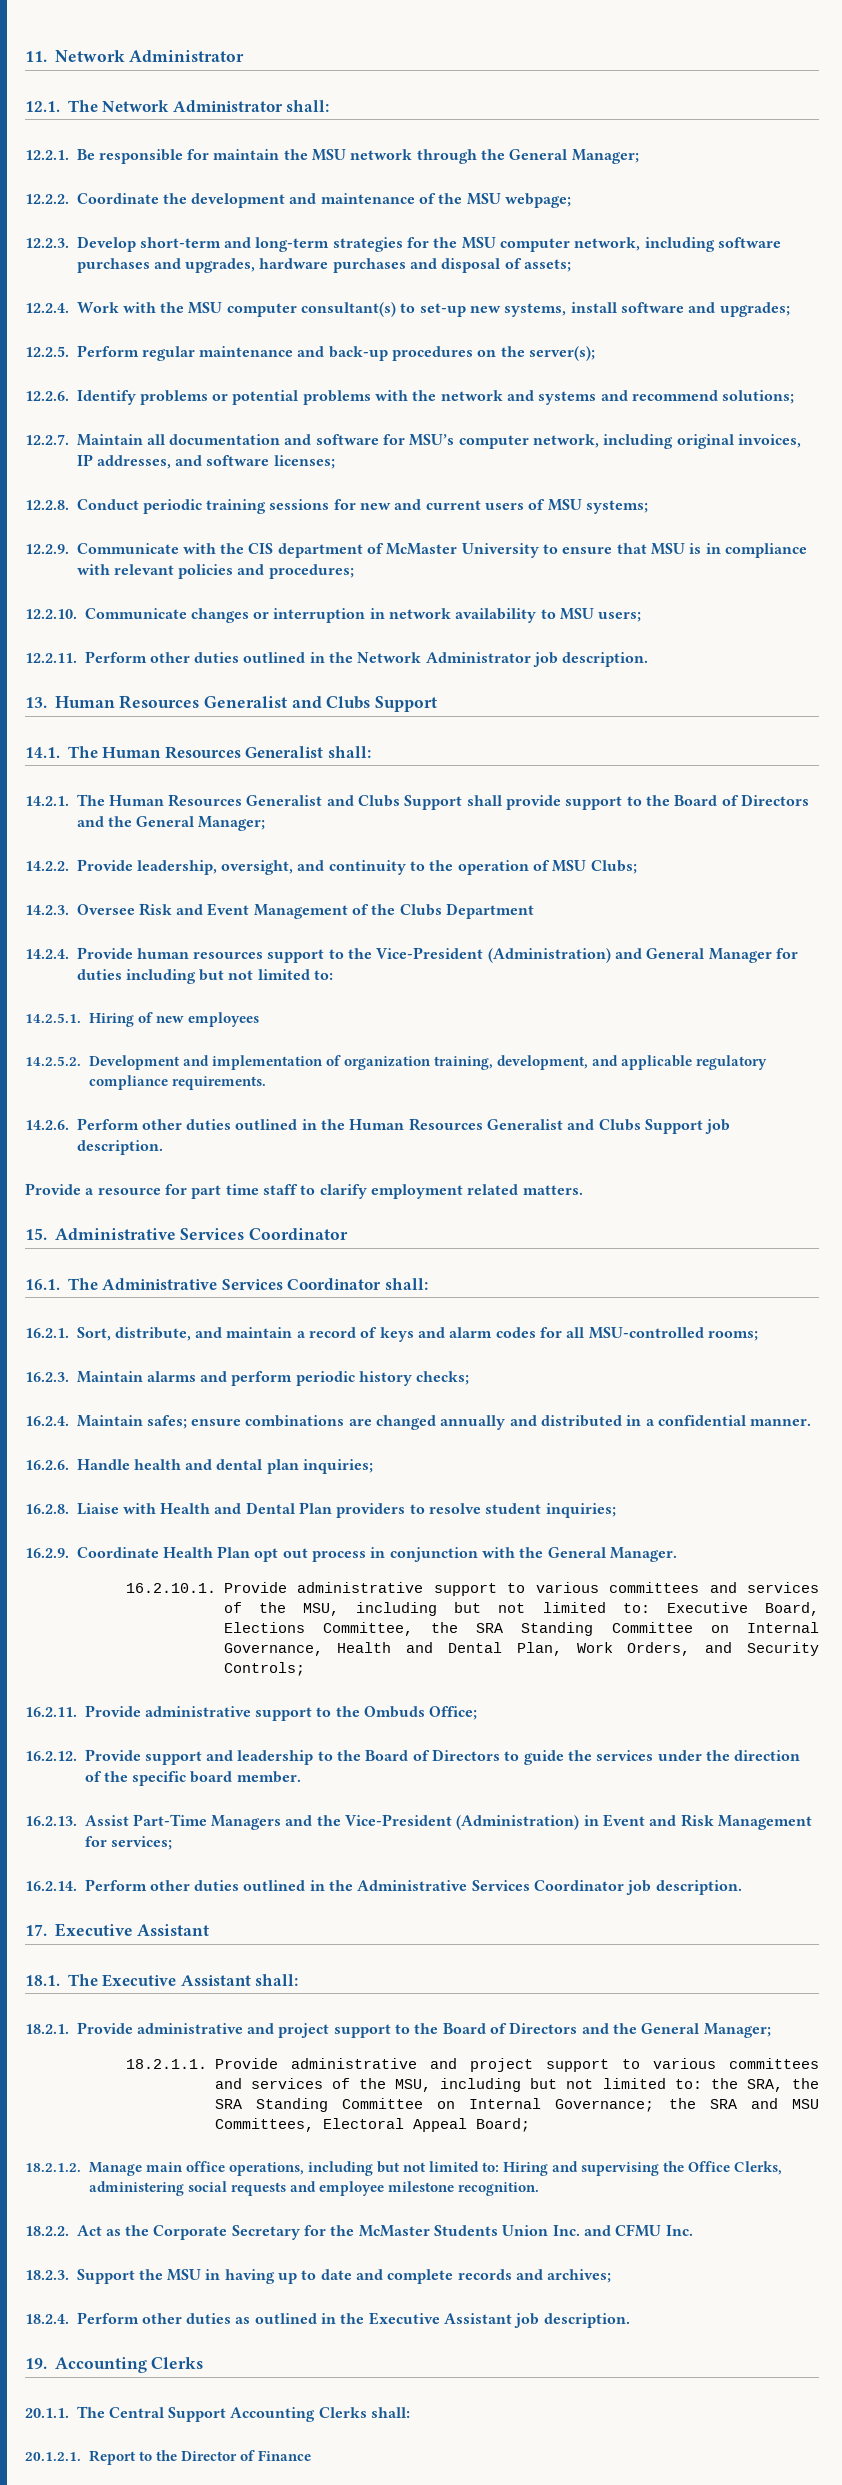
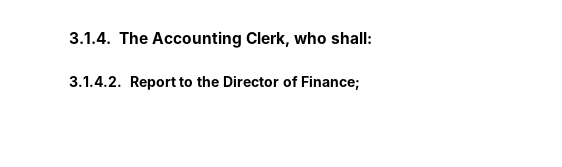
[25,50,245,62] [25,100,330,112] [25,149,639,164] [25,193,572,208] [25,236,782,252] [76,258,572,273] [25,302,790,317] [25,345,596,361] [25,390,795,405] [25,434,802,449] [76,454,335,469] [25,499,649,514] [25,543,807,558] [76,564,354,579] [25,608,642,623] [25,651,649,667] [25,695,438,712] [25,746,371,759] [25,794,809,810] [76,816,266,831] [25,859,637,875] [25,903,535,919] [25,947,799,963] [76,969,334,984] [25,1012,259,1027] [25,1055,767,1070] [88,1075,266,1090] [25,1118,731,1134] [76,1140,163,1155] [25,1183,583,1199] [25,1228,348,1240] [25,1278,428,1290] [25,1327,758,1342] [25,1371,470,1386] [25,1415,812,1430] [25,1459,374,1474] [25,1502,616,1518] [25,1546,678,1562] [126,1582,820,1596] [223,1602,820,1616] [223,1622,819,1636] [223,1642,820,1656] [223,1662,305,1676] [25,1705,478,1721] [25,1749,801,1765] [84,1771,301,1786] [25,1814,813,1830] [84,1836,172,1850] [25,1879,742,1895] [25,1923,210,1937] [25,1974,299,1987] [25,2022,771,2038] [126,2058,819,2072] [214,2078,820,2092] [214,2098,820,2112] [214,2118,530,2132] [25,2161,783,2176] [88,2181,539,2196] [25,2224,693,2240] [25,2269,612,2284] [25,2312,630,2328] [25,2357,204,2373] [25,2406,411,2422] [25,2452,81,2461] 11. Network Administrator // 12.1. The Network Administrator shall: // 12.2.1. Be responsible for maintain the MSU network through the General Manager; // 12.2.2. Coordinate the development and maintenance of the MSU webpage; // 12.2.3. Develop short-term and long-term strategies for the MSU computer network, including software purchases and upgrades, hardware purchases and disposal of assets; // 12.2.4. Work with the MSU computer consultant(s) to set-up new systems, install software and upgrades; // 12.2.5. Perform regular maintenance and back-up procedures on the server(s); // 12.2.6. Identify problems or potential problems with the network and systems and recommend solutions; // 12.2.7. Maintain all documentation and software for MSU’s computer network, including original invoices, IP addresses, and software licenses; // 12.2.8. Conduct periodic training sessions for new and current users of MSU systems; // 12.2.9. Communicate with the CIS department of McMaster University to ensure that MSU is in compliance with relevant policies and procedures; // 12.2.10. Communicate changes or interruption in network availability to MSU users; // 12.2.11. Perform other duties outlined in the Network Administrator job description. // 13. Human Resources Generalist and Clubs Support // 14.1. The Human Resources Generalist shall: // 14.2.1. The Human Resources Generalist and Clubs Support shall provide support to the Board of Directors and the General Manager; // 14.2.2. Provide leadership, oversight, and continuity to the operation of MSU Clubs; // 14.2.3. Oversee Risk and Event Management of the Clubs Department // 14.2.4. Provide human resources support to the Vice-President (Administration) and General Manager for duties including but not limited to: // 14.2.5.1. Hiring of new employees // 14.2.5.2. Development and implementation of organization training, development, and applicable regulatory compliance requirements. // 14.2.6. Perform other duties outlined in the Human Resources Generalist and Clubs Support job description. // Provide a resource for part time staff to clarify employment related matters. // 15. Administrative Services Coordinator // 16.1. The Administrative Services Coordinator shall: // 16.2.1. Sort, distribute, and maintain a record of keys and alarm codes for all MSU-controlled rooms; // 16.2.3. Maintain alarms and perform periodic history checks; // 16.2.4. Maintain safes; ensure combinations are changed annually and distributed in a confidential manner. // 16.2.6. Handle health and dental plan inquiries; // 16.2.8. Liaise with Health and Dental Plan providers to resolve student inquiries; // 16.2.9. Coordinate Health Plan opt out process in conjunction with the General Manager. // 16.2.10.1. Provide administrative support to various committees and services of the MSU, including but not limited to: Executive Board, Elections Committee, the SRA Standing Committee on Internal Governance, Health and Dental Plan, Work Orders, and Security Controls; // 16.2.11. Provide administrative support to the Ombuds Office; // 16.2.12. Provide support and leadership to the Board of Directors to guide the services under the direction of the specific board member. // 16.2.13. Assist Part-Time Managers and the Vice-President (Administration) in Event and Risk Management for services; // 16.2.14. Perform other duties outlined in the Administrative Services Coordinator job description. // 17. Executive Assistant // 18.1. The Executive Assistant shall: // 18.2.1. Provide administrative and project support to the Board of Directors and the General Manager; // 18.2.1.1. Provide administrative and project support to various committees and services of the MSU, including but not limited to: the SRA, the SRA Standing Committee on Internal Governance; the SRA and MSU Committees, Electoral Appeal Board; // 18.2.1.2. Manage main office operations, including but not limited to: Hiring and supervising the Office Clerks, administering social requests and employee milestone recognition. // 18.2.2. Act as the Corporate Secretary for the McMaster Students Union Inc. and CFMU Inc. // 18.2.3. Support the MSU in having up to date and complete records and archives; // 18.2.4. Perform other duties as outlined in the Executive Assistant job description. // 19. Accounting Clerks // 20.1.1. The Central Support Accounting Clerks shall: // 20.1.2.1. -> [69,31,373,48] [69,76,122,87] 3.1.4. The Accounting Clerk, who shall: // 3.1.4.2.
[257,2450,311,2461] Finance -> [301,75,361,90] Finance;

